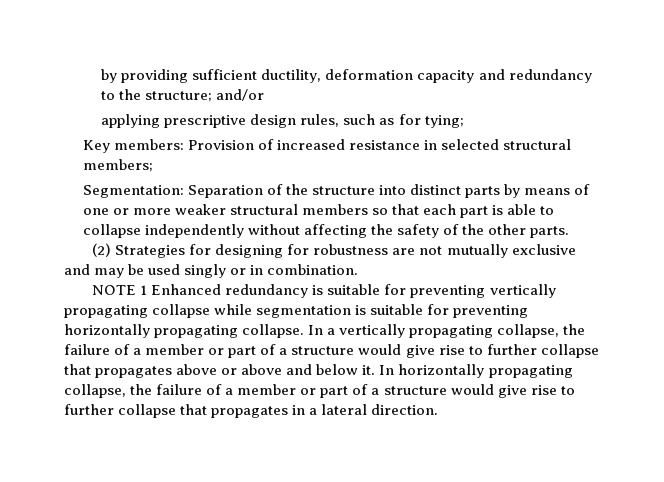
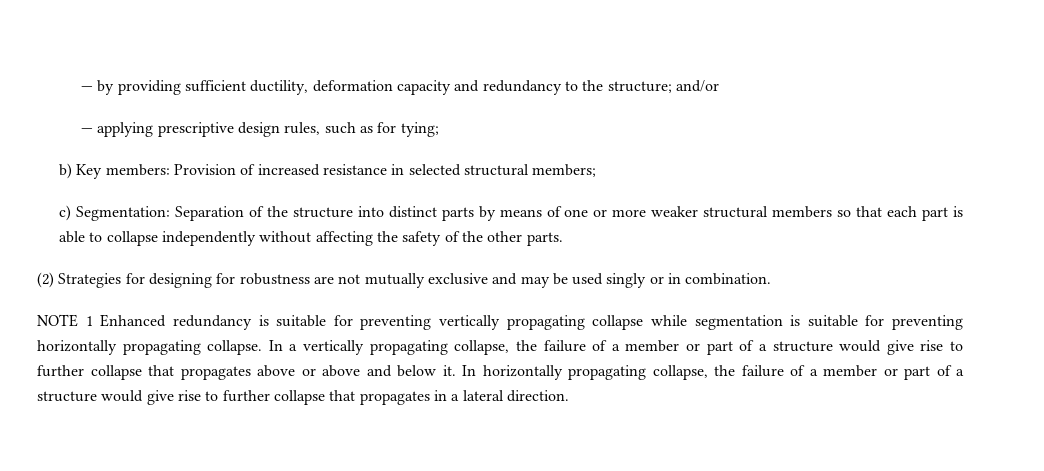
(101, 76) none -> [81,86,94,91] —
(265, 95) none -> [81,128,94,133] —
(464, 121) none -> [59,163,73,179] b)
(153, 165) none -> [59,205,72,221] c)

